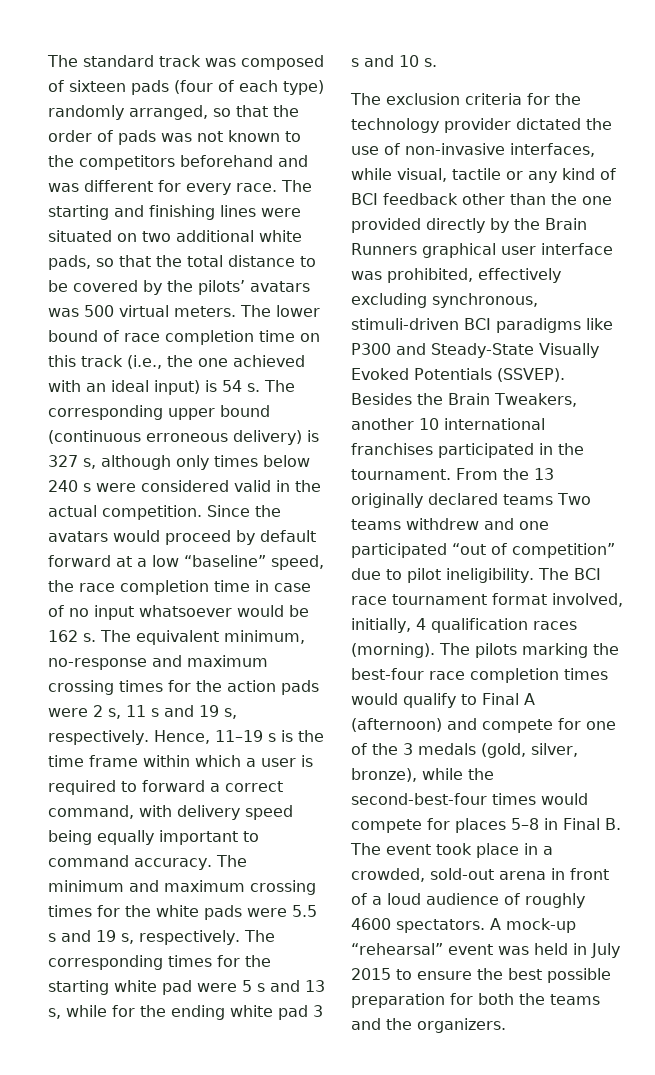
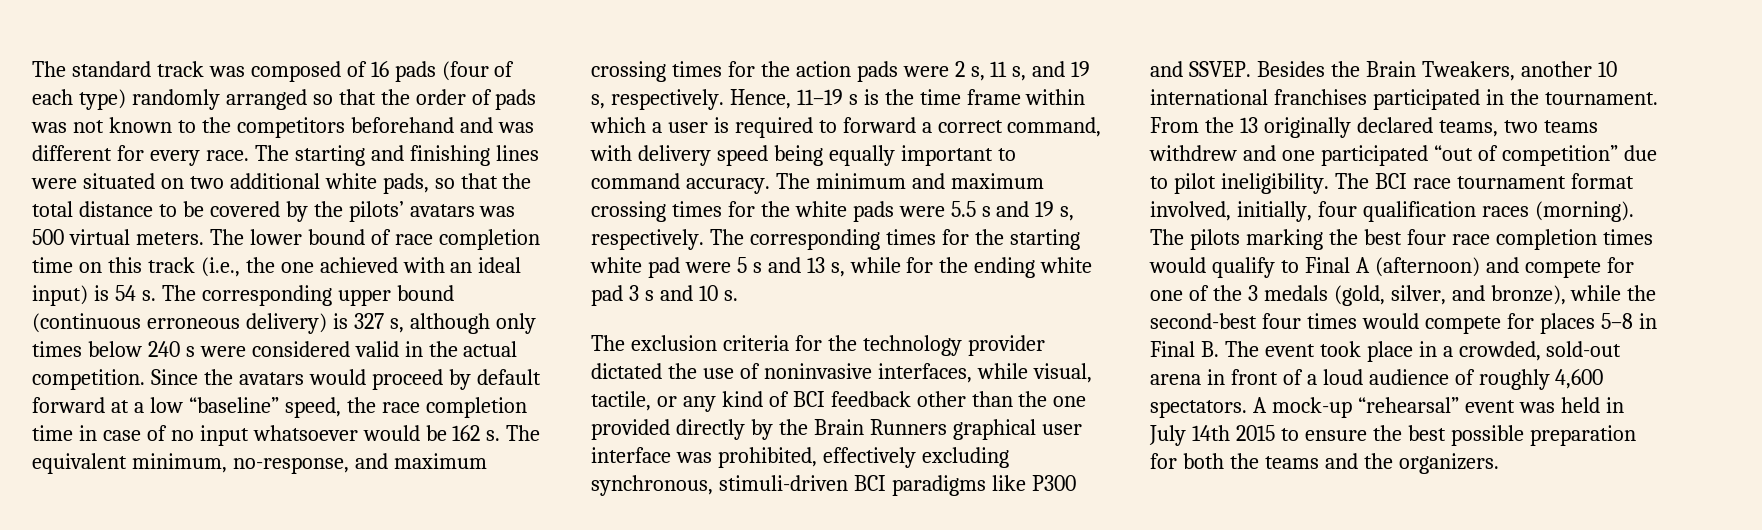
[69,80,126,92] sixteen -> [370,61,389,77] 16
[129,105,208,120] arranged, -> [225,89,307,110] arranged
[48,658,147,670] no-response -> [232,457,349,474] no-response,
[151,708,159,717] s -> [1012,66,1027,81] s,
[405,143,505,155] non-invasive -> [763,363,872,379] noninvasive
[452,168,501,180] tactile -> [591,391,651,411] tactile,
[431,343,599,358] [351,368,565,382] Steady-State Visually Evoked Potentials (SSVEP). -> [1188,61,1251,77] SSVEP.
[503,493,591,505] teams Two -> [1438,120,1538,137] teams, two
[416,618,426,630] 4 -> [1317,201,1357,217] four
[351,668,424,680] best-four -> [1363,229,1446,245] best four
(578, 750) none -> [1451,285,1485,301] and
[351,793,487,805] second-best-four -> [1150,313,1301,329] second-best four
[351,918,391,930] 4600 -> [1555,369,1604,389] 4,600
(620, 950) none -> [1191,425,1230,441] 14th

